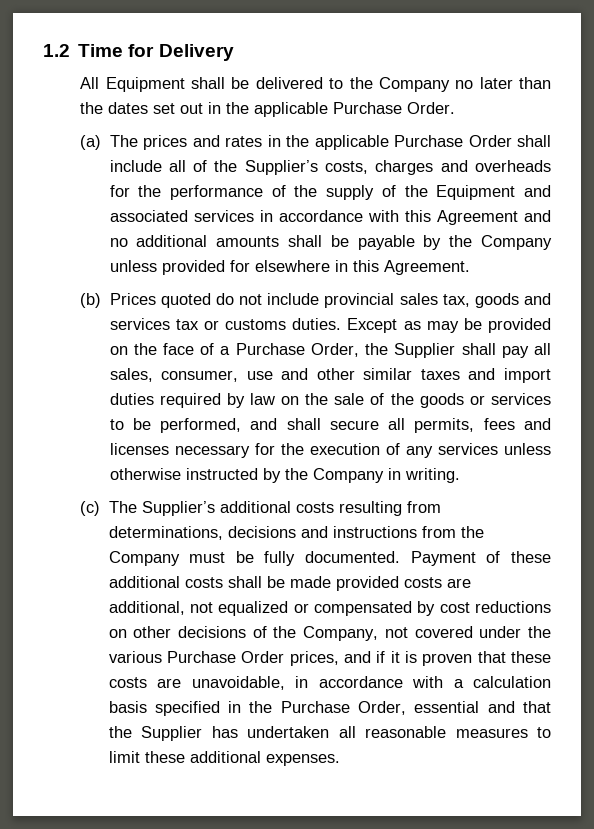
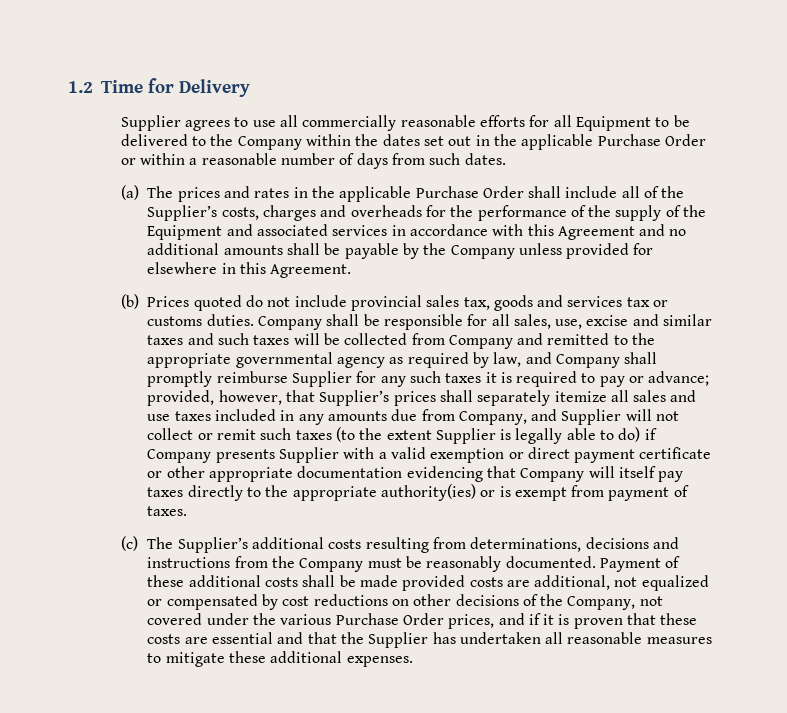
[80,77,226,92] All Equipment shall -> [120,115,670,131] Supplier agrees to use all commercially reasonable efforts for all Equipment to
[455,77,552,89] no later than -> [306,134,352,146] within
[407,102,456,114] Order. -> [665,134,707,146] [120,153,506,169] Order or within a reasonable number of days from such dates.
[347,318,551,333] [109,343,551,358] [109,368,551,383] [109,393,551,408] [109,418,551,433] [109,443,551,458] [109,468,460,483] Except as may be provided on the face of a Purchase Order, the Supplier shall pay all sales, consumer, use and other similar taxes and import duties required by law on the sale of the goods or services to be performed, and shall secure all permits, fees and licenses necessary for the execution of any services unless otherwise instructed by the Company in writing. -> [257,314,713,330] [147,333,656,349] [147,352,658,368] [147,371,710,387] [147,390,697,406] [147,409,680,425] [147,427,657,444] [147,447,712,463] [147,466,684,482] [147,484,689,501] [147,506,188,516] Company shall be responsible for all sales, use, excise and similar taxes and such taxes will be collected from Company and remitted to the appropriate governmental agency as required by law, and Company shall promptly reimburse Supplier for any such taxes it is required to pay or advance; provided, however, that Supplier’s prices shall separately itemize all sales and use taxes included in any amounts due from Company, and Supplier will not collect or remit such taxes (to the extent Supplier is legally able to do) if Company presents Supplier with a valid exemption or direct payment certificate or other appropriate documentation evidencing that Company will itself pay taxes directly to the appropriate authority(ies) or is exempt from payment of taxes.
[264,551,296,566] fully -> [426,556,502,572] reasonably
[191,676,551,690] [108,701,407,716] unavoidable, in accordance with a calculation basis specified in the Purchase Order, -> (208, 640) none
[108,751,140,763] limit -> [165,652,225,667] mitigate

